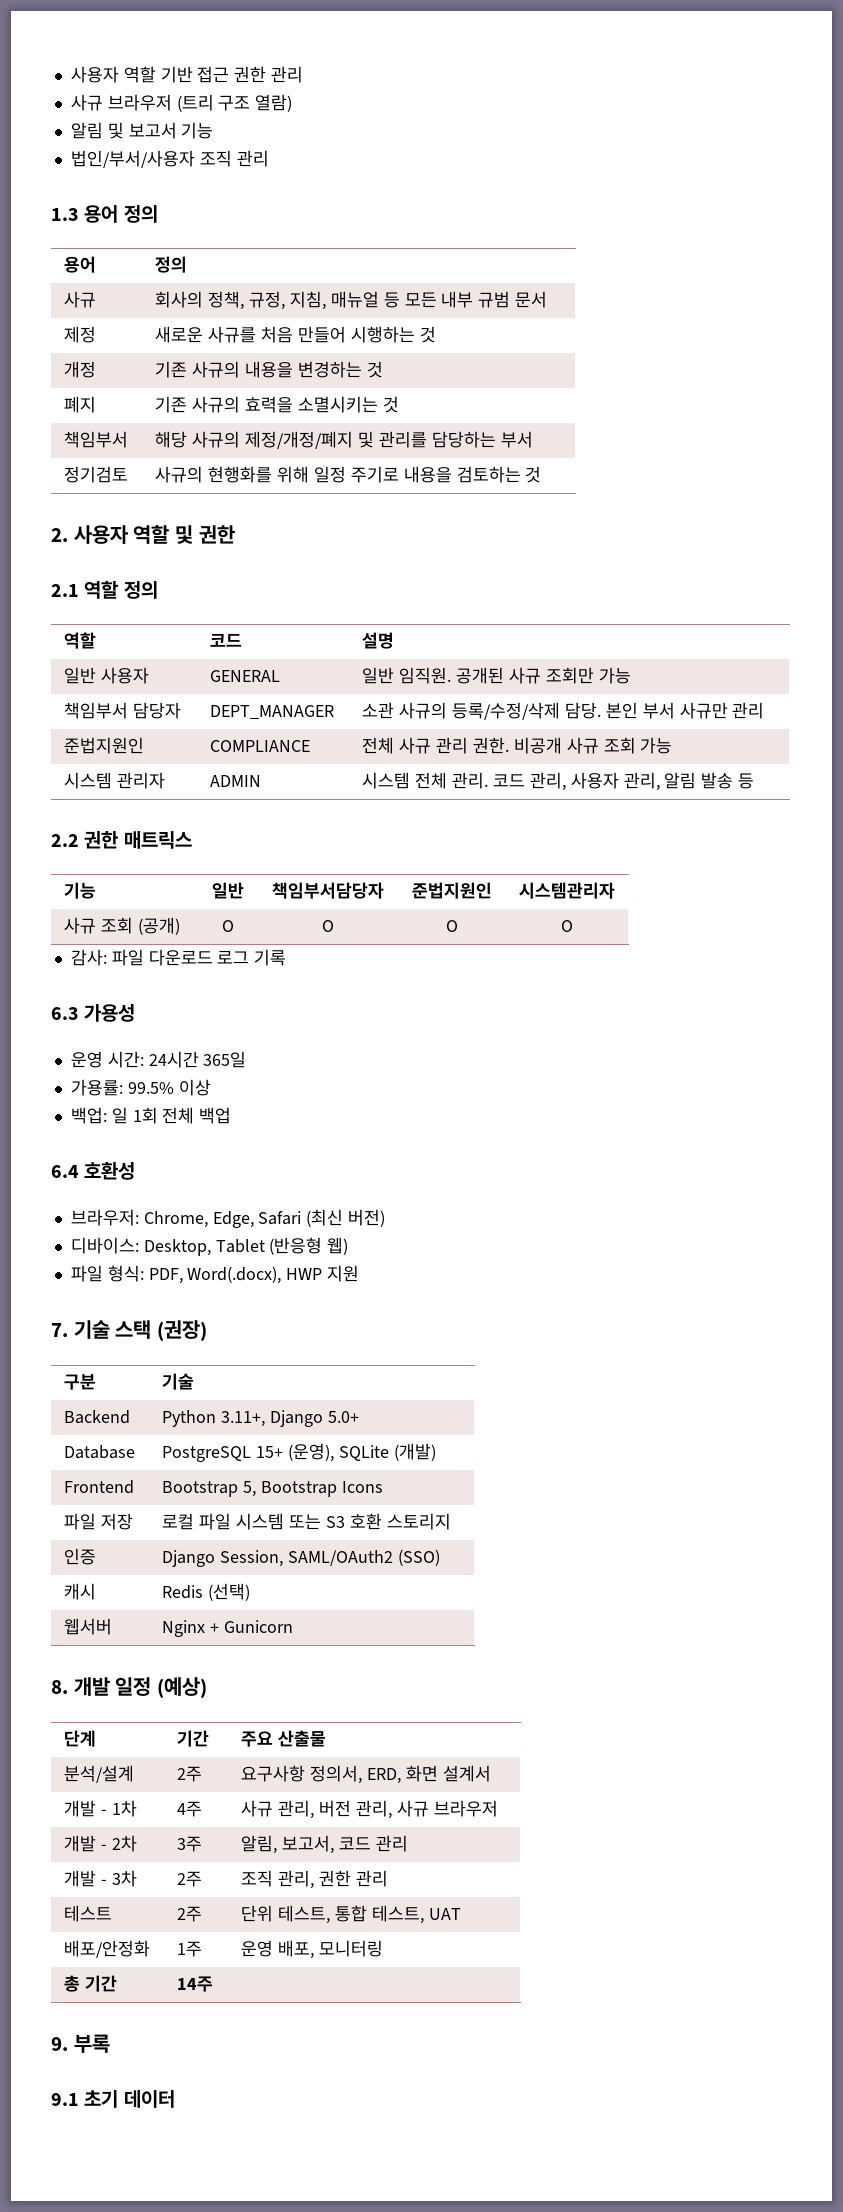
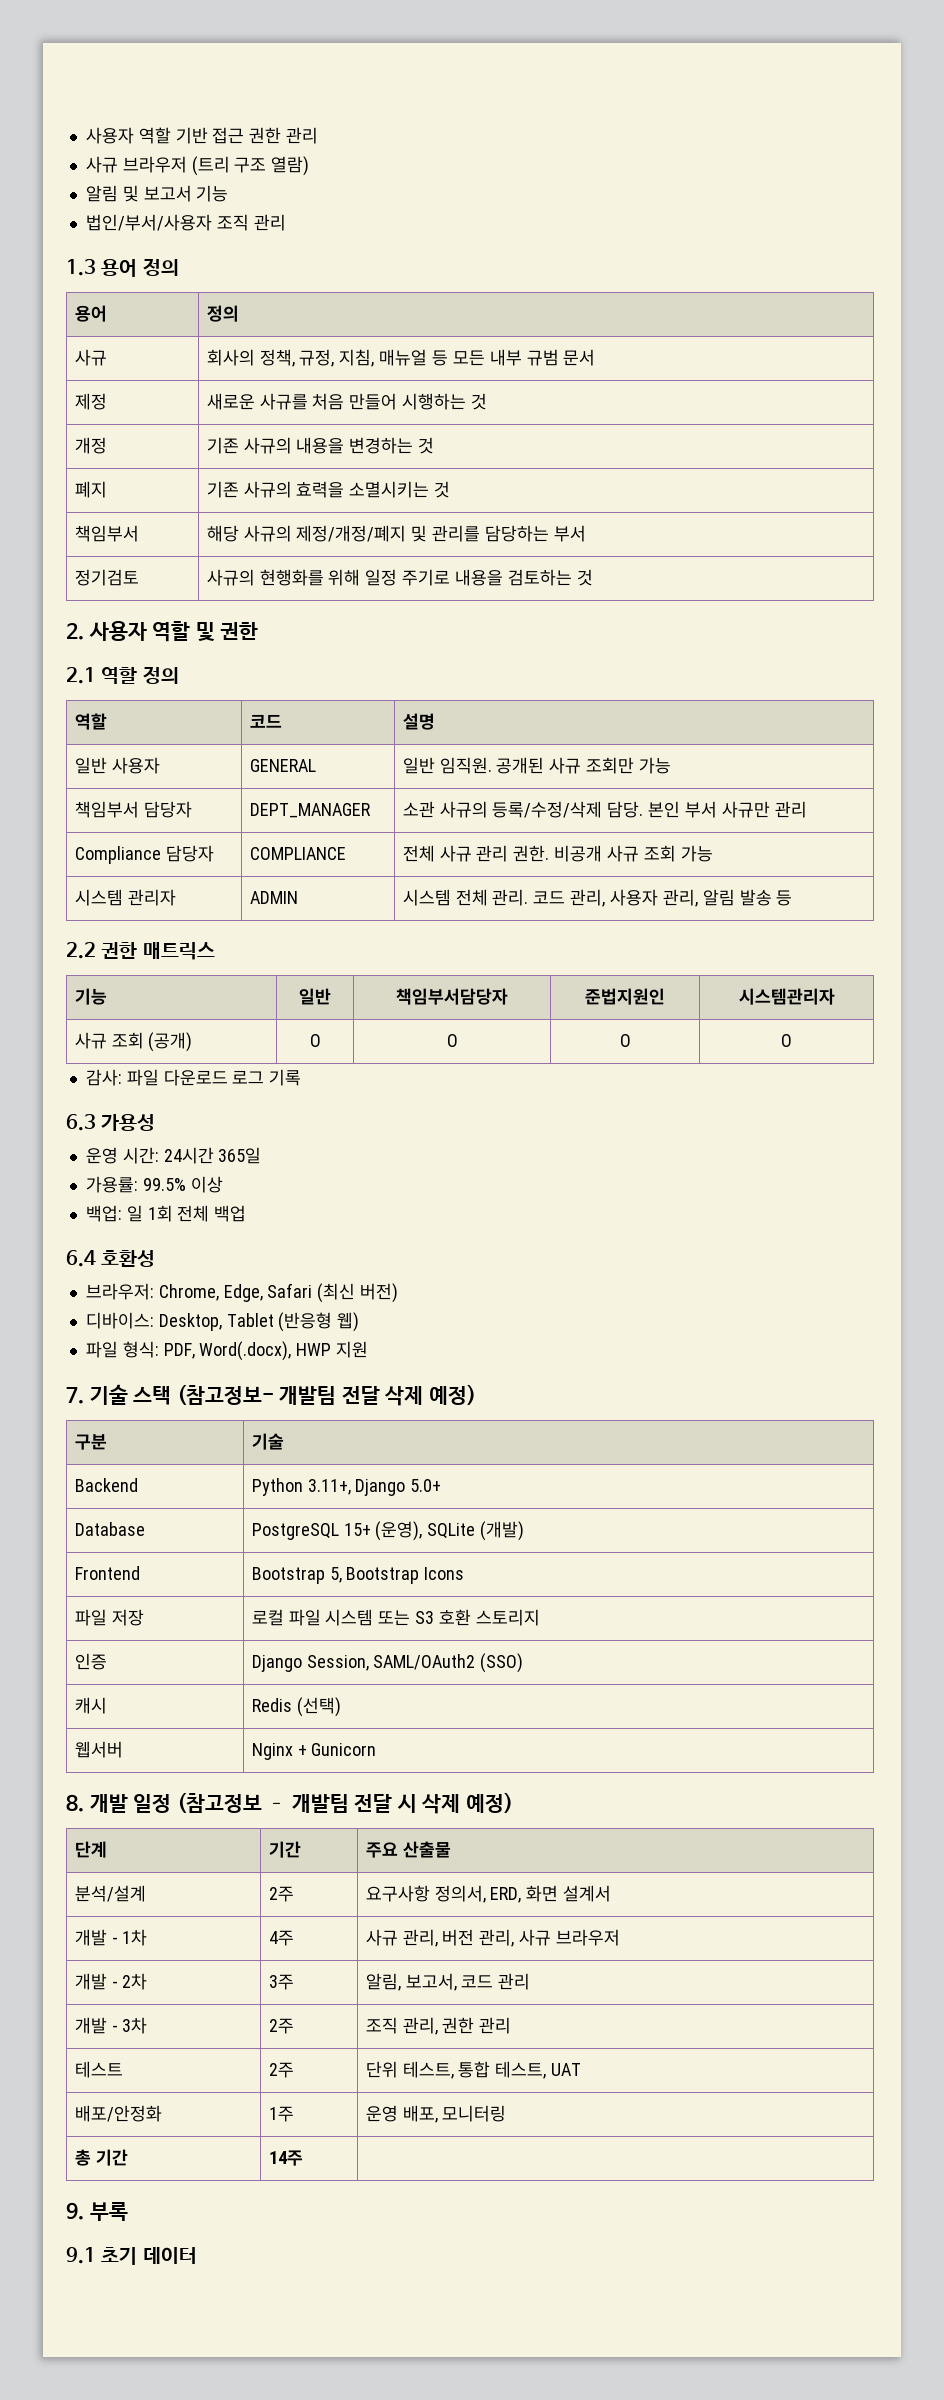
[64,737,145,754] 준법지원인 -> [74,845,214,864] Compliance 담당자
[157,1320,208,1341] (권장) -> [176,1384,476,1406] (참고정보- 개발팀 전달 삭제 예정)
[157,1677,208,1698] (예상) -> [176,1792,513,1814] (참고정보 – 개발팀 전달 시 삭제 예정)

